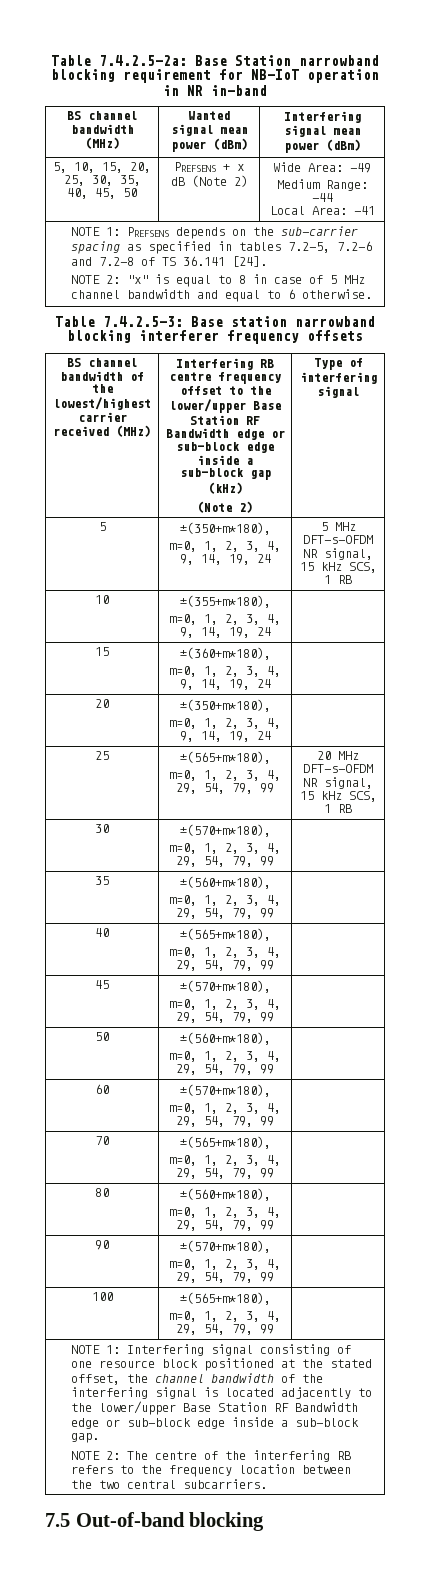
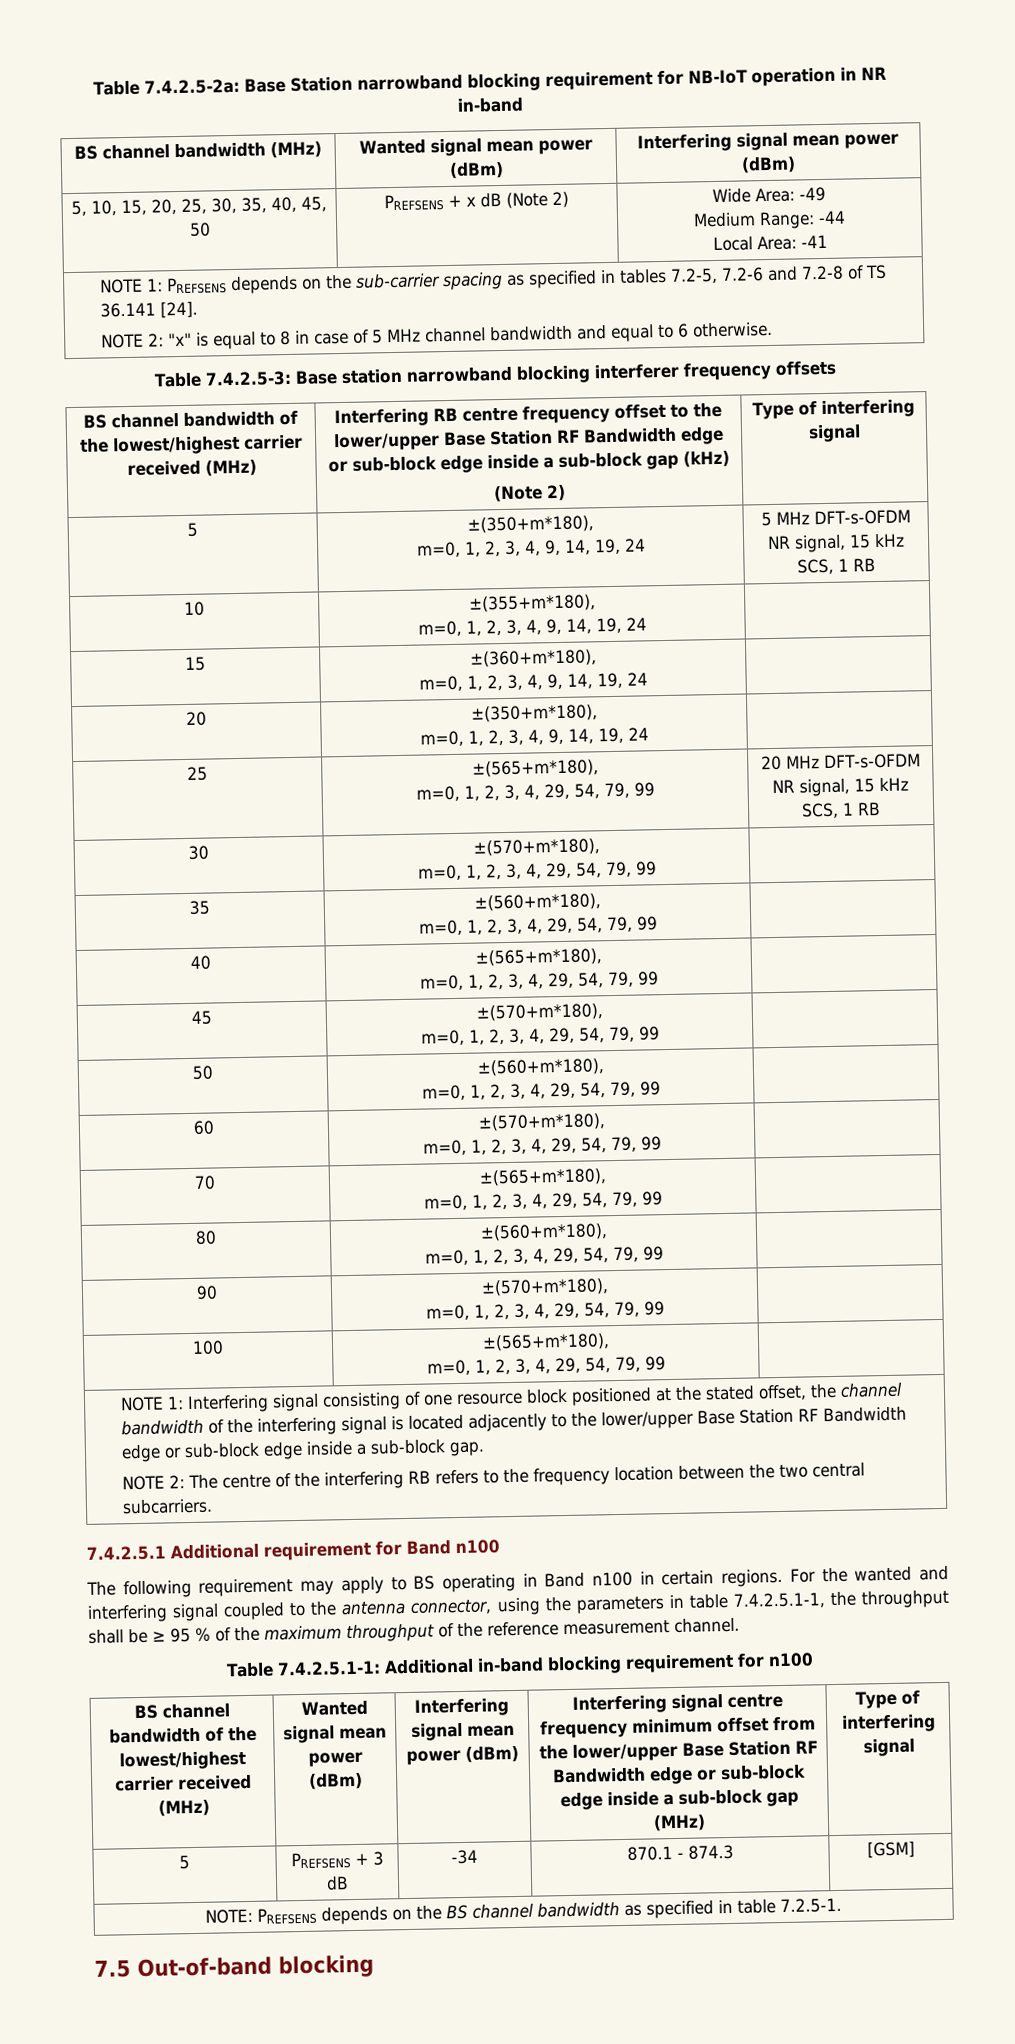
(268, 1484) none -> [86,1539,500,1561] [86,1565,950,1599] [87,1589,949,1623] [88,1617,740,1644] [225,1652,814,1678] [133,1703,230,1720] [108,1726,257,1744] [119,1751,246,1771] [115,1774,252,1792] [157,1799,210,1817] [300,1700,368,1716] [283,1725,387,1744] [307,1751,363,1767] [309,1772,363,1790] [414,1698,509,1717] [410,1722,515,1741] [406,1745,519,1766] [571,1693,783,1714] [540,1716,816,1739] [538,1740,818,1762] [552,1764,806,1785] [559,1789,799,1811] [653,1814,706,1832] [855,1690,920,1709] [841,1714,936,1733] [862,1738,915,1757] [179,1855,190,1870] [290,1851,384,1870] [326,1876,349,1891] [451,1849,478,1865] [626,1844,734,1861] [866,1841,915,1859] [205,1897,842,1925] // 7.4.2.5.1 Additional requirement for Band n100 // The following requirement may apply to BS operating in Band n100 in certain regions. For the wanted and interfering signal coupled to the antenna connector, using the parameters in table 7.4.2.5.1-1, the throughput shall be ≥ 95 % of the maximum throughput of the reference measurement channel. // Table 7.4.2.5.1-1: Additional in-band blocking requirement for n100 // BS channel bandwidth of the lowest/highest carrier received (MHz) | Wanted signal mean power (dBm) | Interfering signal mean power (dBm) | Interfering signal centre frequency minimum offset from the lower/upper Base Station RF Bandwidth edge or sub-block edge inside a sub-block gap (MHz) | Type of interfering signal // 5 | PREFSENS + 3 dB | -34 | 870.1 - 874.3 | [GSM] // NOTE: PREFSENS depends on the BS channel bandwidth as specified in table 7.2.5-1.

